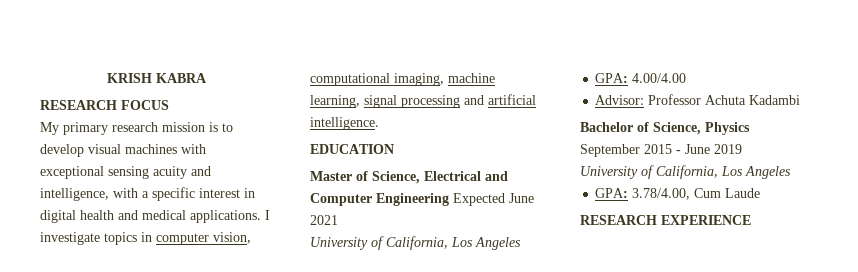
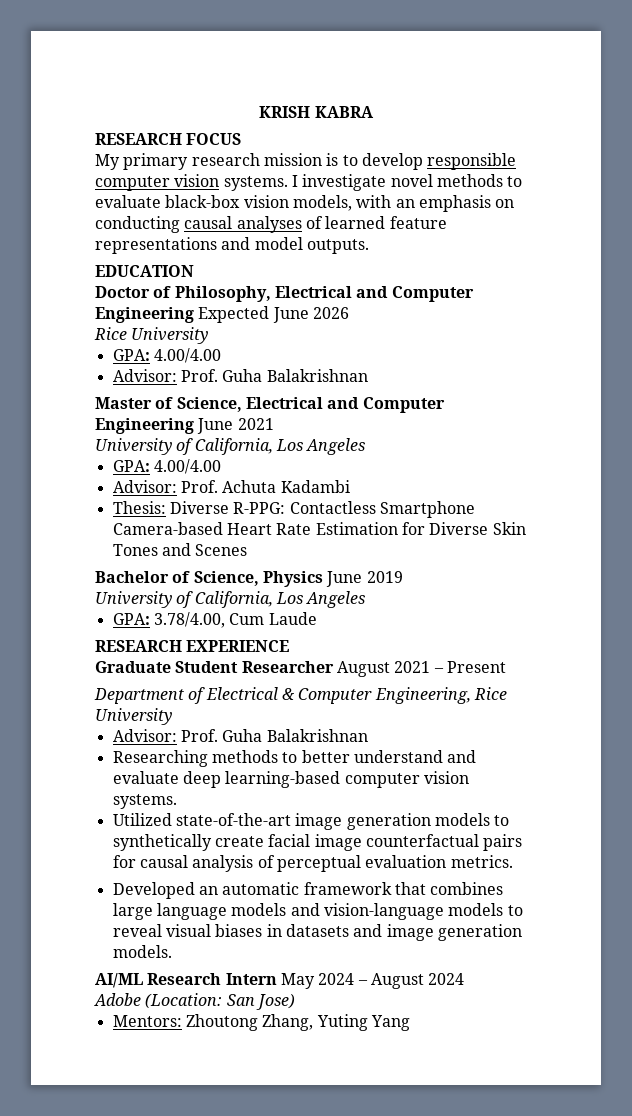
[88,144,206,154] [40,166,211,179] [40,187,255,201] [40,210,270,223] [40,232,251,245] [310,73,495,86] [310,94,536,108] [310,117,379,130] [310,144,394,154] visual machines with exceptional sensing acuity and intelligence, with a specific interest in digital health and medical applications. I investigate topics in computer vision, computational imaging, machine learning, signal processing and artificial intelligence. // EDUCATION -> [427,153,517,170] [95,174,523,191] [95,195,515,212] [95,216,447,233] [95,237,369,254] [95,265,194,277] [95,286,474,302] [95,306,349,323] [94,327,209,344] [112,348,221,363] [112,369,368,382] responsible computer vision systems. I investigate novel methods to evaluate black-box vision models, with an emphasis on conducting causal analyses of learned feature representations and model outputs. // EDUCATION // Doctor of Philosophy, Electrical and Computer Engineering Expected June 2026 // Rice University // GPA: 4.00/4.00 // Advisor: Prof. Guha Balakrishnan
[453,193,505,206] Expected -> (194, 426) none
[648,94,702,105] Professor -> [180,480,218,493] Prof.
(801, 100) none -> [112,501,475,518] [112,522,526,535] [112,543,248,556] // Thesis: Diverse R-PPG: Contactless Smartphone Camera-based Heart Rate Estimation for Diverse Skin Tones and Scenes
[580,144,681,157] September 2015 - -> (323, 579) none
(751, 220) none -> [95,661,506,677] [94,687,507,704] [95,708,172,725] [112,729,368,742] [112,750,477,767] [112,771,469,788] [112,794,177,809] [112,813,510,830] [112,834,523,851] [112,855,513,872] [112,882,504,899] [112,903,523,920] [112,924,522,941] [112,945,172,958] [95,973,465,989] [94,993,295,1010] [112,1014,410,1031] // Graduate Student Researcher August 2021 – Present // Department of Electrical & Computer Engineering, Rice University // Advisor: Prof. Guha Balakrishnan // Researching methods to better understand and evaluate deep learning-based computer vision systems. // Utilized state-of-the-art image generation models to synthetically create facial image counterfactual pairs for causal analysis of perceptual evaluation metrics. // Developed an automatic framework that combines large language models and vision-language models to reveal visual biases in datasets and image generation models. // AI/ML Research Intern May 2024 – August 2024 // Adobe (Location: San Jose) // Mentors: Zhoutong Zhang, Yuting Yang

